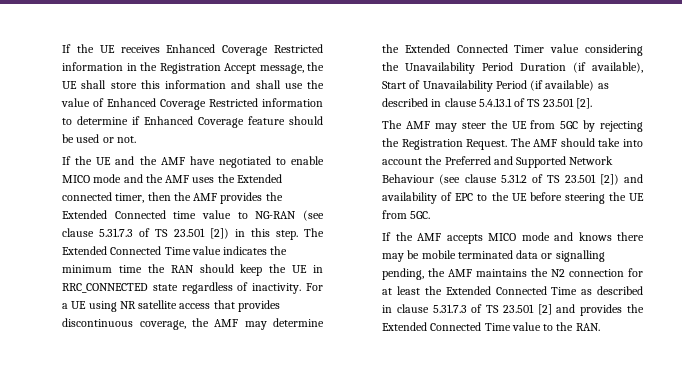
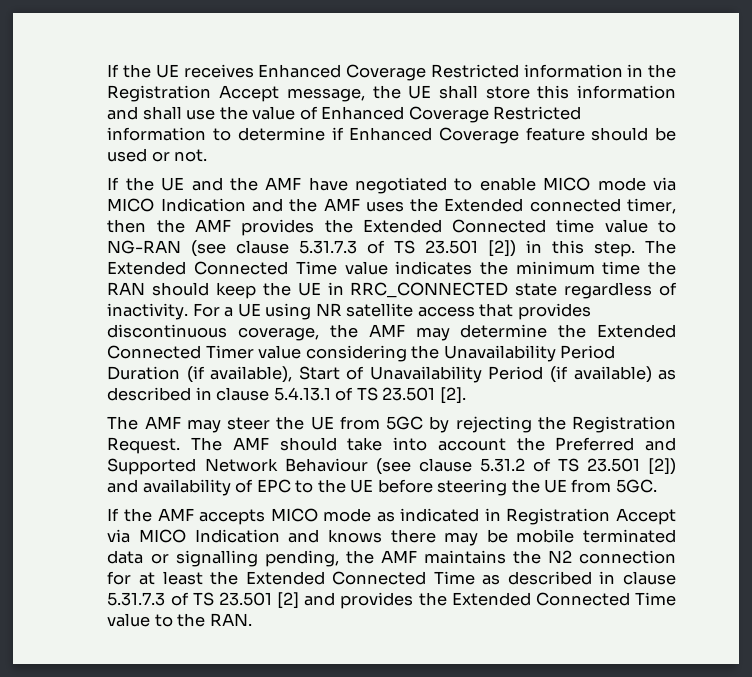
(122, 178) none -> [652,177,676,191] [107,198,246,212] via MICO Indication
(550, 236) none -> [376,508,676,525] [107,529,280,543] as indicated in Registration Accept via MICO Indication

